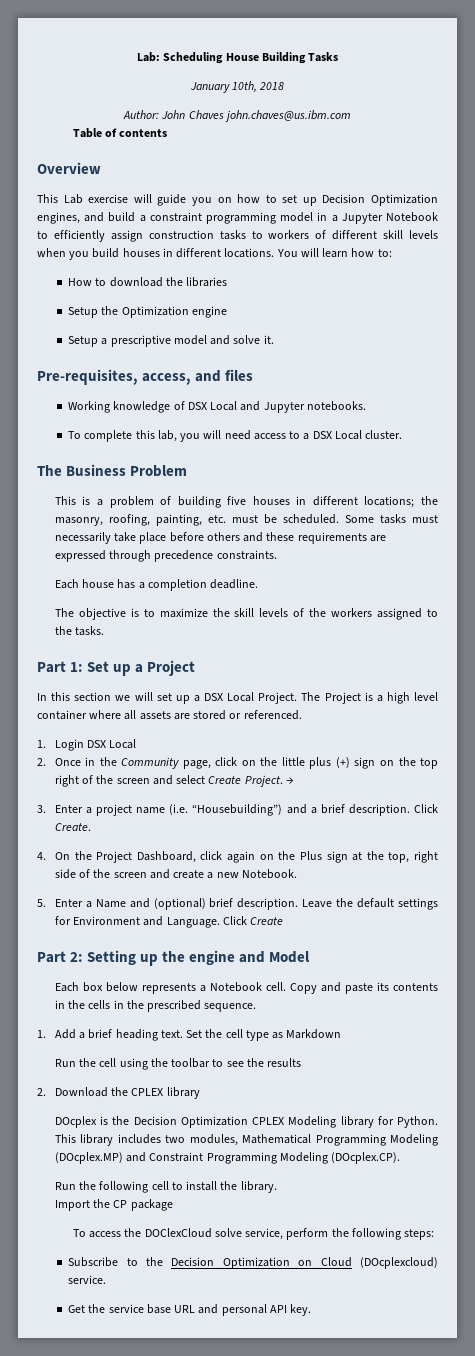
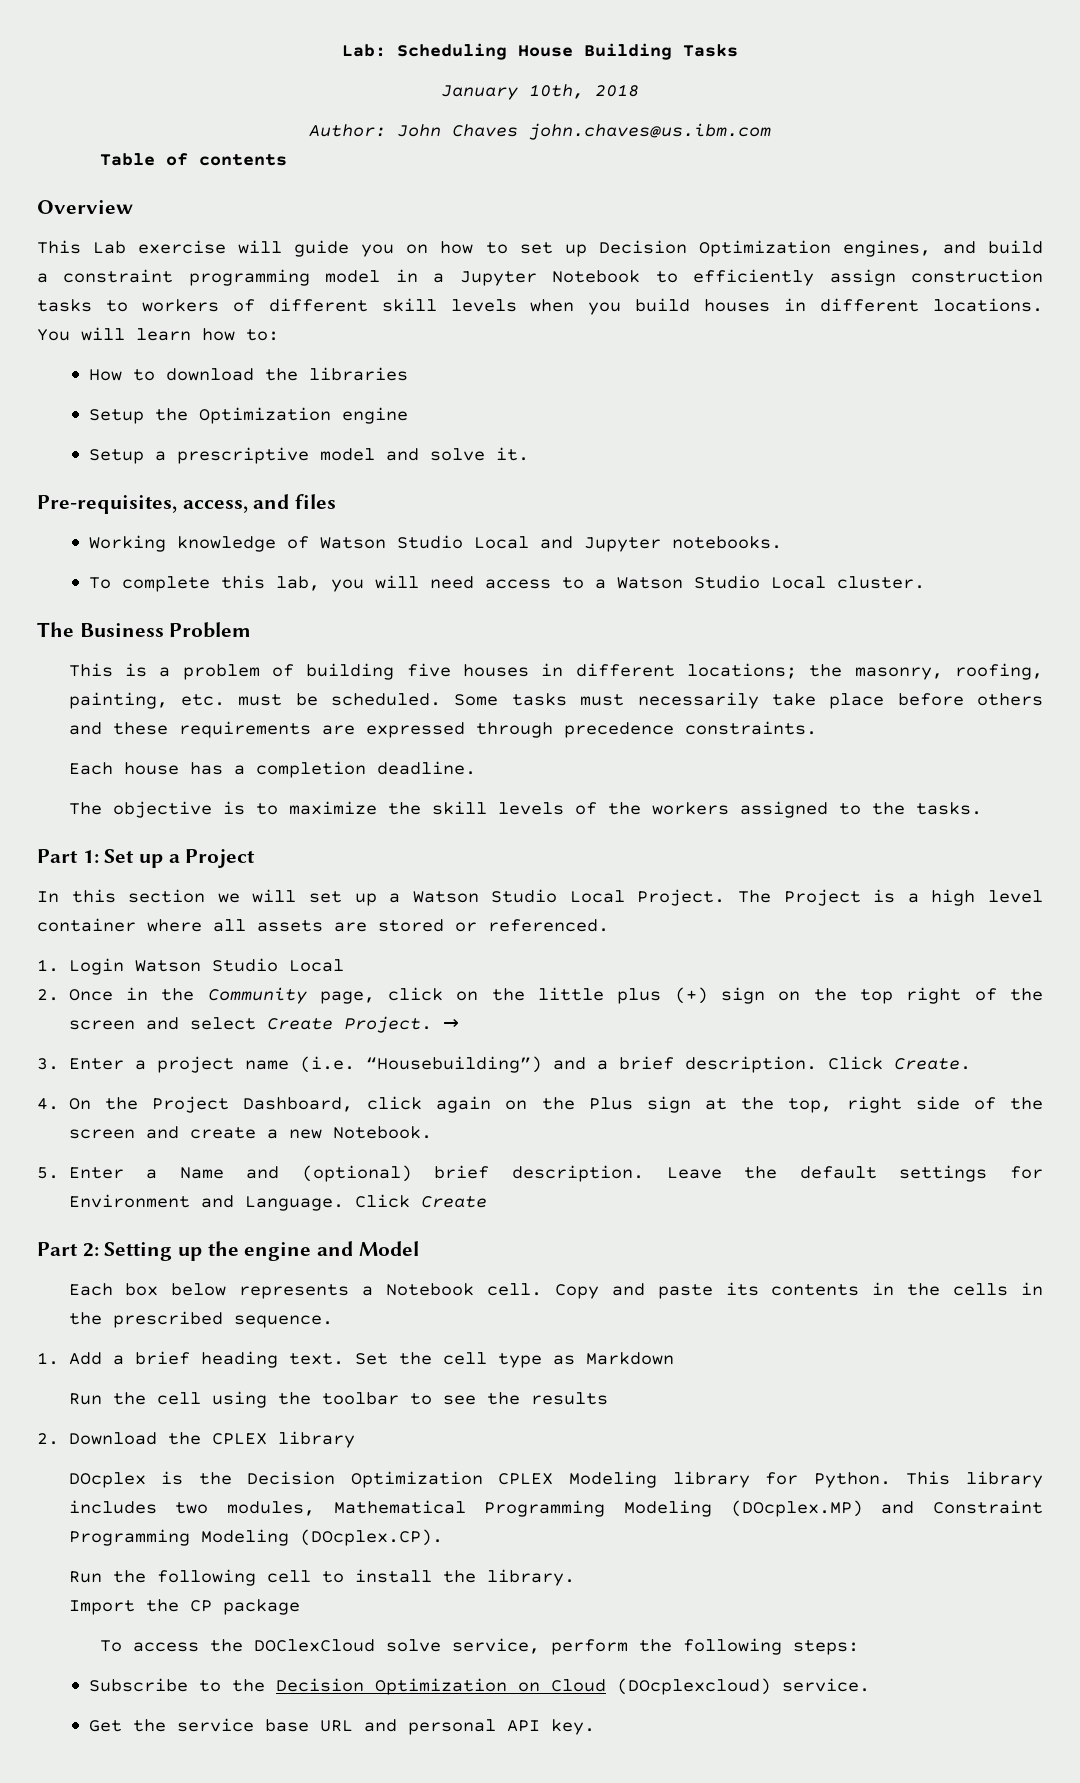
[187,402,207,410] DSX -> [319,535,463,549] Watson Studio
[312,431,332,439] DSX -> [616,575,760,589] Watson Studio
[204,693,223,701] DSX -> [412,889,558,903] Watson Studio
[87,740,107,748] DSX -> [134,958,278,972] Watson Studio

